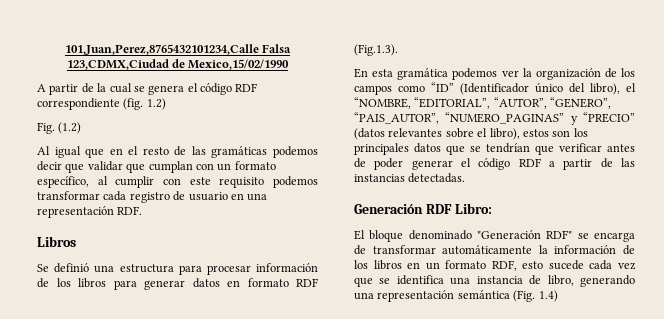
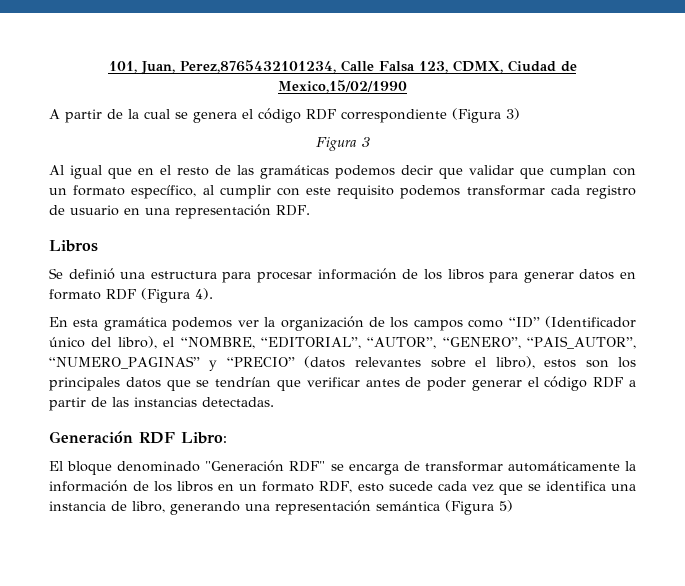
[64,44,292,55] [66,59,169,70] 101,Juan,Perez,8765432101234,Calle Falsa 123,CDMX,Ciudad -> [108,60,556,75] 101, Juan, Perez,8765432101234, Calle Falsa 123, CDMX, Ciudad
[123,98,166,110] [37,122,82,134] (fig. 1.2) // Fig. (1.2) -> [452,108,520,123] [315,137,370,151] (Figura 3) // Figura 3
[354,44,398,56] (Fig.1.3). -> [141,288,213,303] (Figura 4).
[513,290,558,302] (Fig. 1.4) -> [445,500,513,515] (Figura 5)

